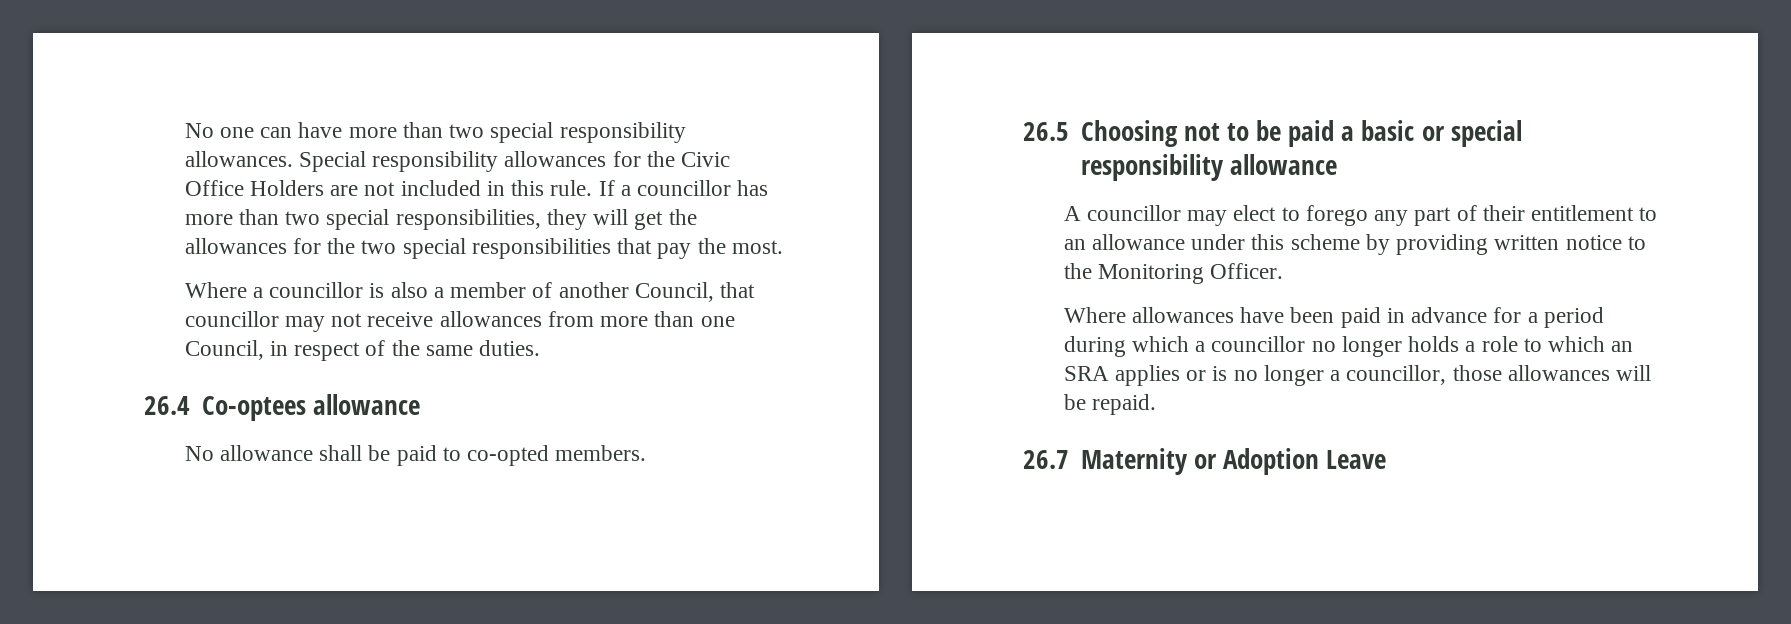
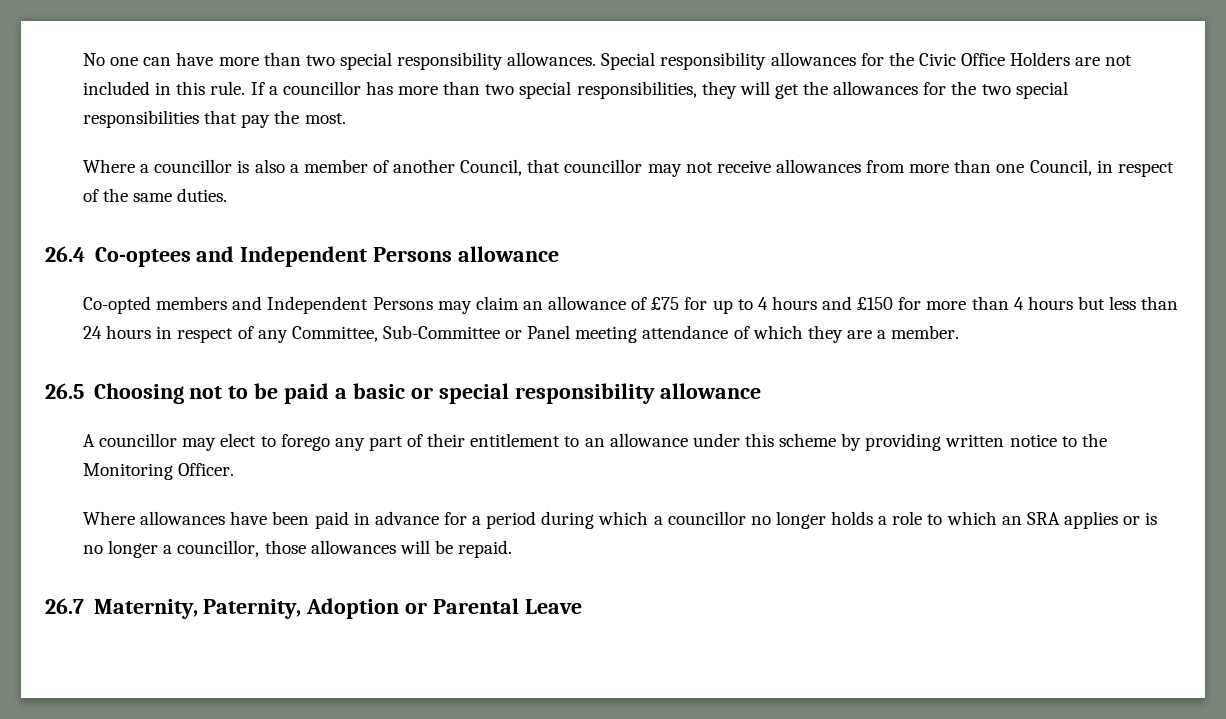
[312,394,420,415] [184,445,647,466] allowance // No allowance shall be paid to co-opted members. -> [196,246,560,267] [82,296,1179,314] [82,325,960,343] and Independent Persons allowance // Co-opted members and Independent Persons may claim an allowance of £75 for up to 4 hours and £150 for more than 4 hours but less than 24 hours in respect of any Committee, Sub-Committee or Panel meeting attendance of which they are a member.
[1080,448,1319,475] Maternity or Adoption -> [93,598,520,619] Maternity, Paternity, Adoption or Parental

